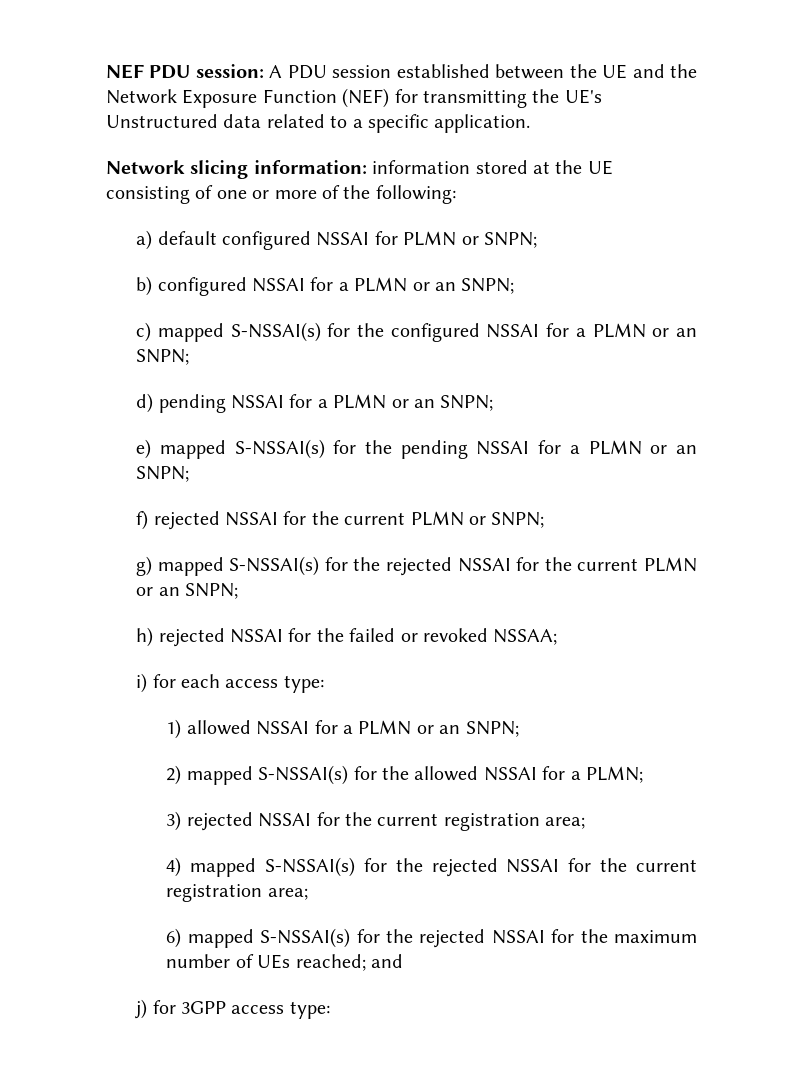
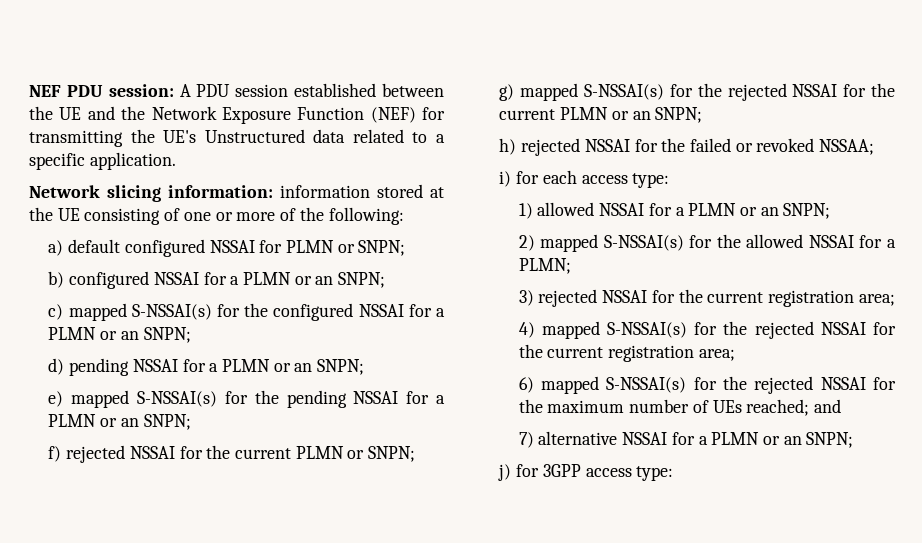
(403, 961) none -> [518,431,854,448] // 7) alternative NSSAI for a PLMN or an SNPN;

